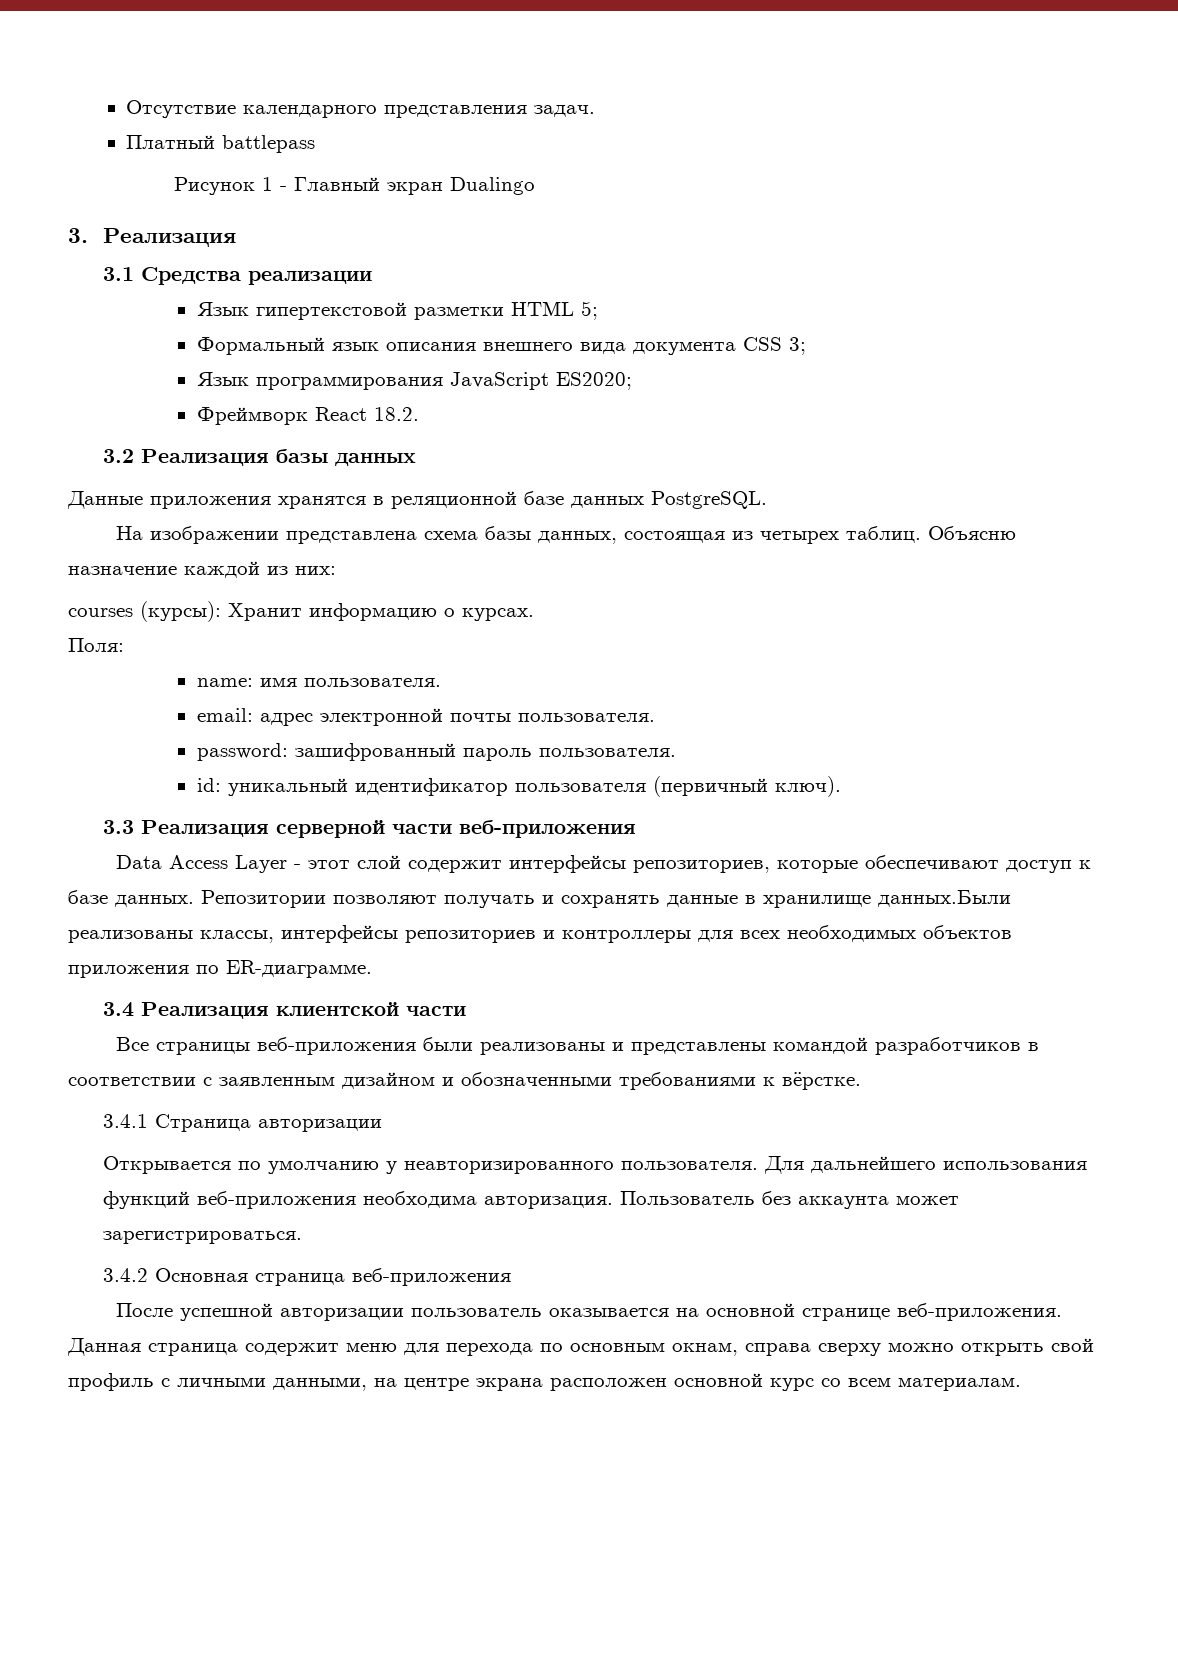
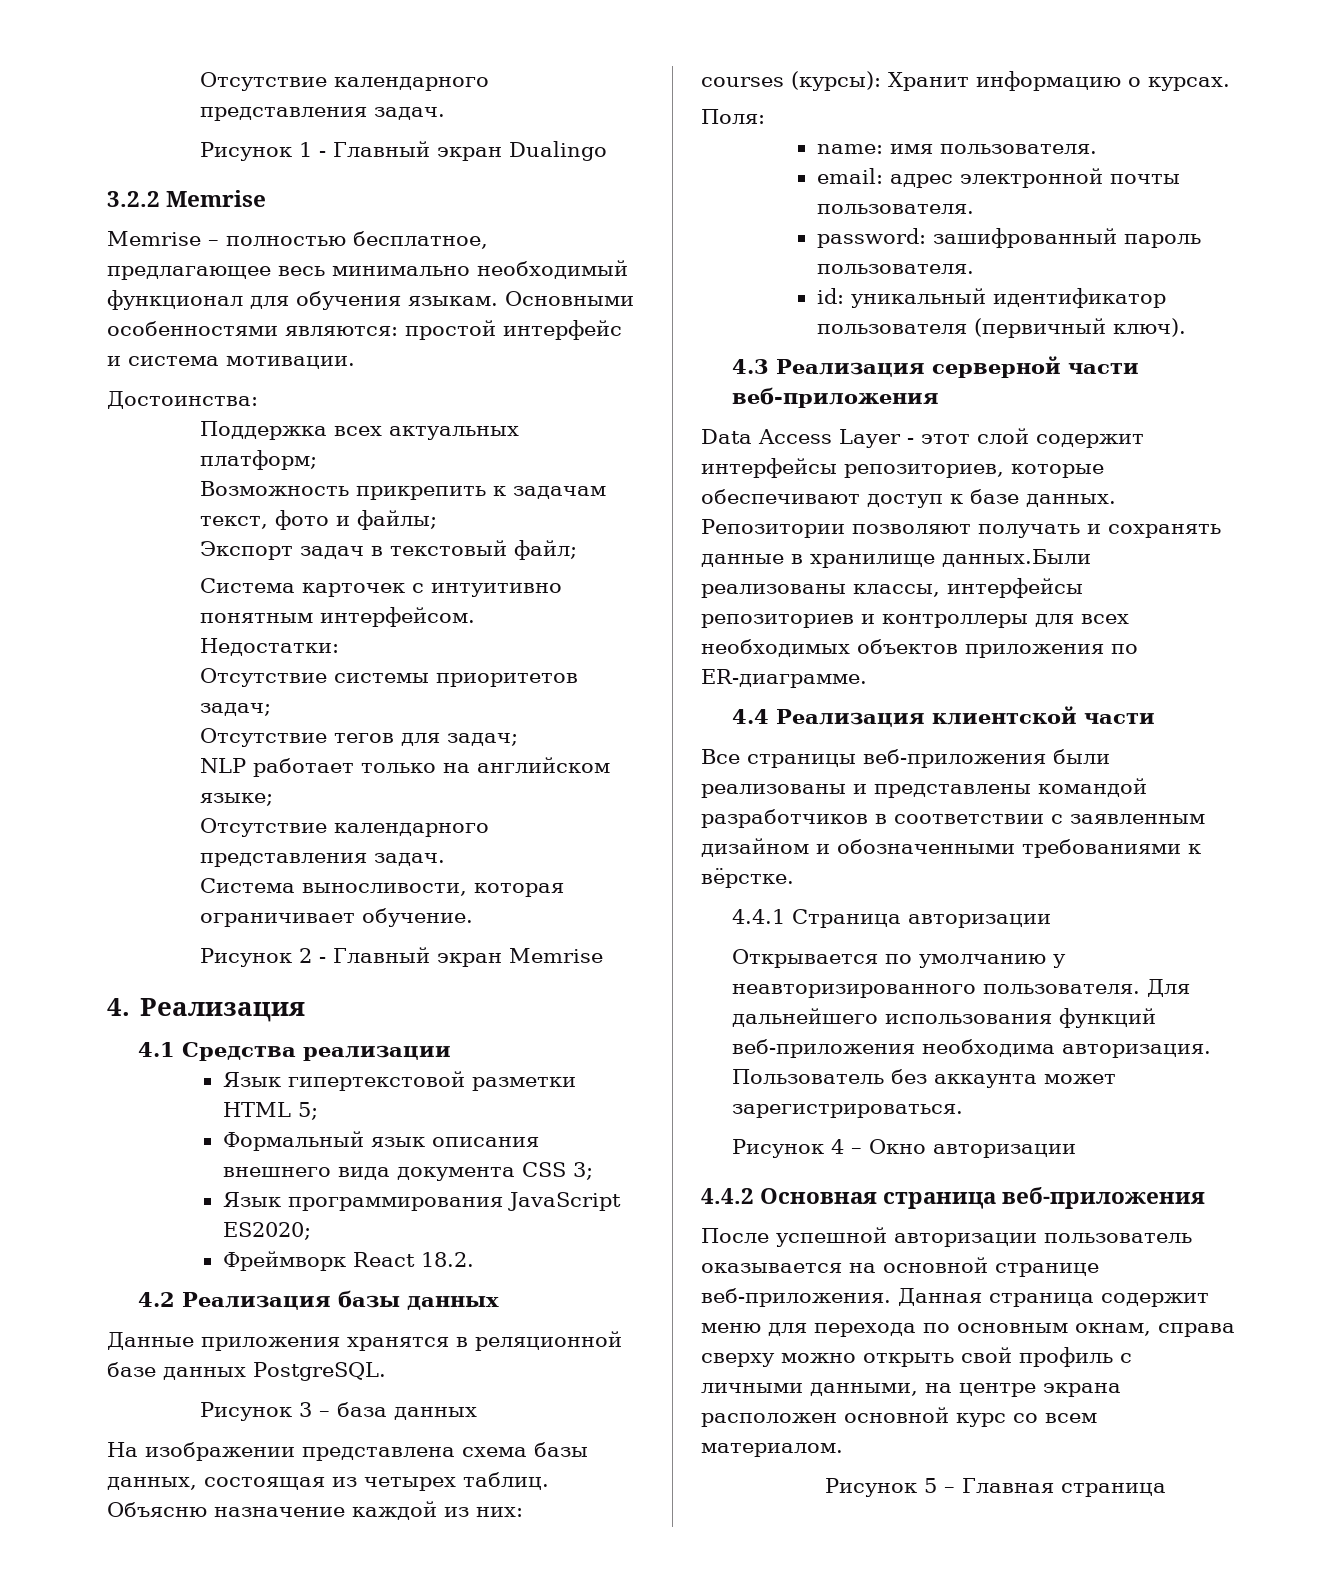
[125,100,595,118] [125,135,315,153] Отсутствие календарного представления задач. // Платный battlepass -> [200,72,490,91] [200,107,446,121] Отсутствие календарного представления задач.
[68,228,88,243] 3. -> [107,190,267,207] [107,231,488,249] [107,260,628,280] [107,290,634,310] [107,320,622,340] [107,356,355,369] [107,391,258,409] [200,421,520,440] [200,450,318,470] [200,481,607,500] [200,510,438,530] [200,540,578,560] [200,578,563,597] [200,607,476,627] [200,638,340,656] [200,668,579,687] [200,703,272,716] [200,728,519,747] [200,757,611,777] [200,793,274,806] [200,818,490,837] [200,853,446,867] [200,878,565,897] [200,908,474,927] [200,947,604,967] [107,998,130,1016] 3.2.2 Memrise // Memrise – полностью бесплатное, предлагающее весь минимально необходимый функционал для обучения языкам. Основными особенностями являются: простой интерфейс и система мотивации. // Достоинства: // Поддержка всех актуальных платформ; // Возможность прикрепить к задачам текст, фото и файлы; // Экспорт задач в текстовый файл; // Система карточек с интуитивно понятным интерфейсом. // Недостатки: // Отсутствие системы приоритетов задач; // Отсутствие тегов для задач; // NLP работает только на английском языке; // Отсутствие календарного представления задач. // Система выносливости, которая ограничивает обучение. // Рисунок 2 - Главный экран Memrise // 4.
[103,267,135,281] 3.1 -> [138,1042,176,1057] 4.1
[103,449,135,463] 3.2 -> [138,1292,176,1307] 4.2
(767, 500) none -> [200,1402,478,1421] // Рисунок 3 – база данных
[103,820,135,834] 3.3 -> [732,359,770,374] 4.3
[103,1002,135,1017] 3.4 -> [732,709,770,724] 4.4
[103,1114,149,1128] 3.4.1 -> [732,909,786,924] 4.4.1
[103,1268,149,1282] 3.4.2 -> [732,1139,1077,1158] [701,1188,754,1204] Рисунок 4 – Окно авторизации // 4.4.2
[898,1378,1021,1391] материалам. -> [701,1443,843,1457] [825,1478,1167,1497] материалом. // Рисунок 5 – Главная страница

